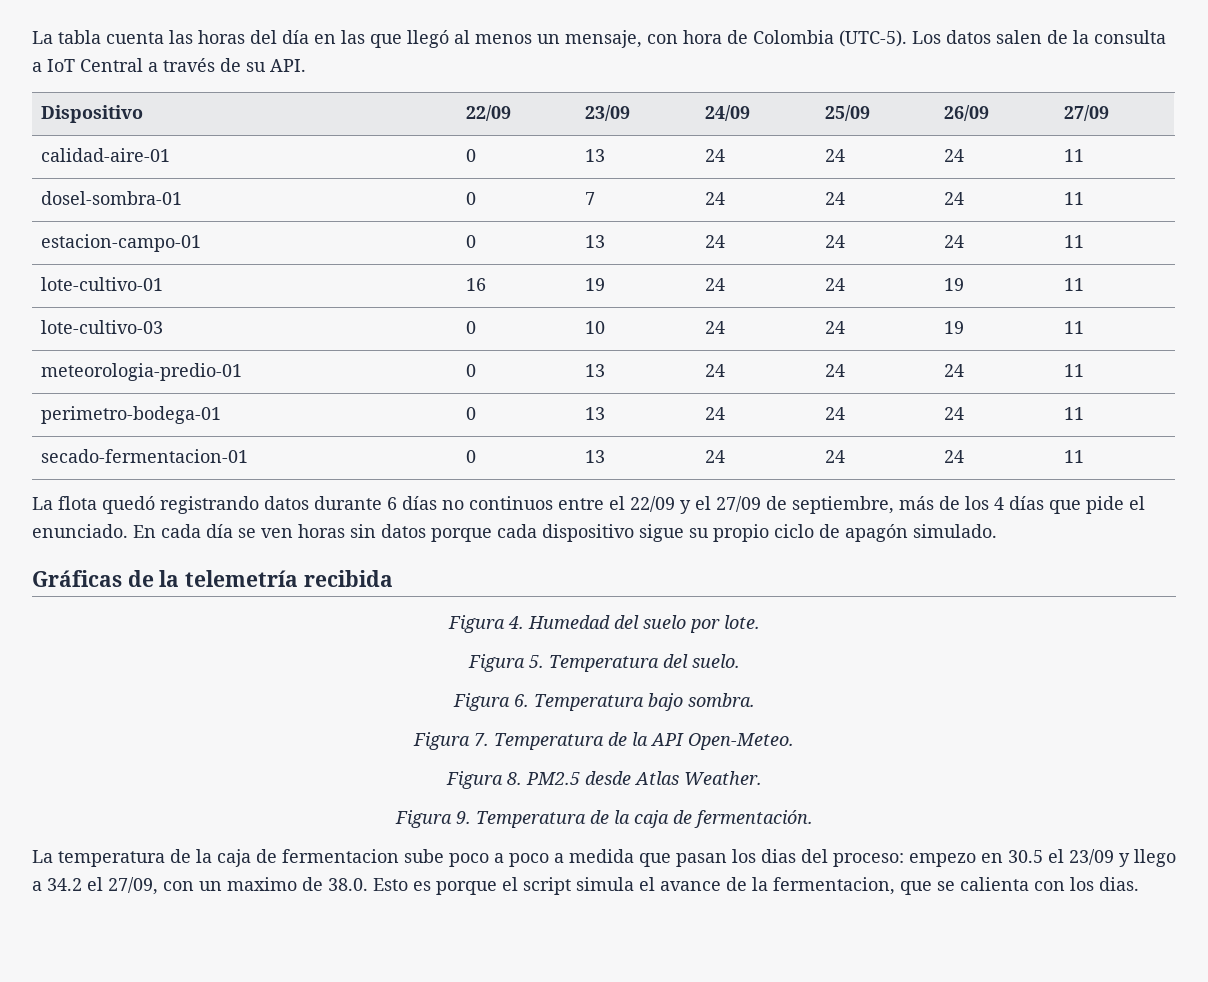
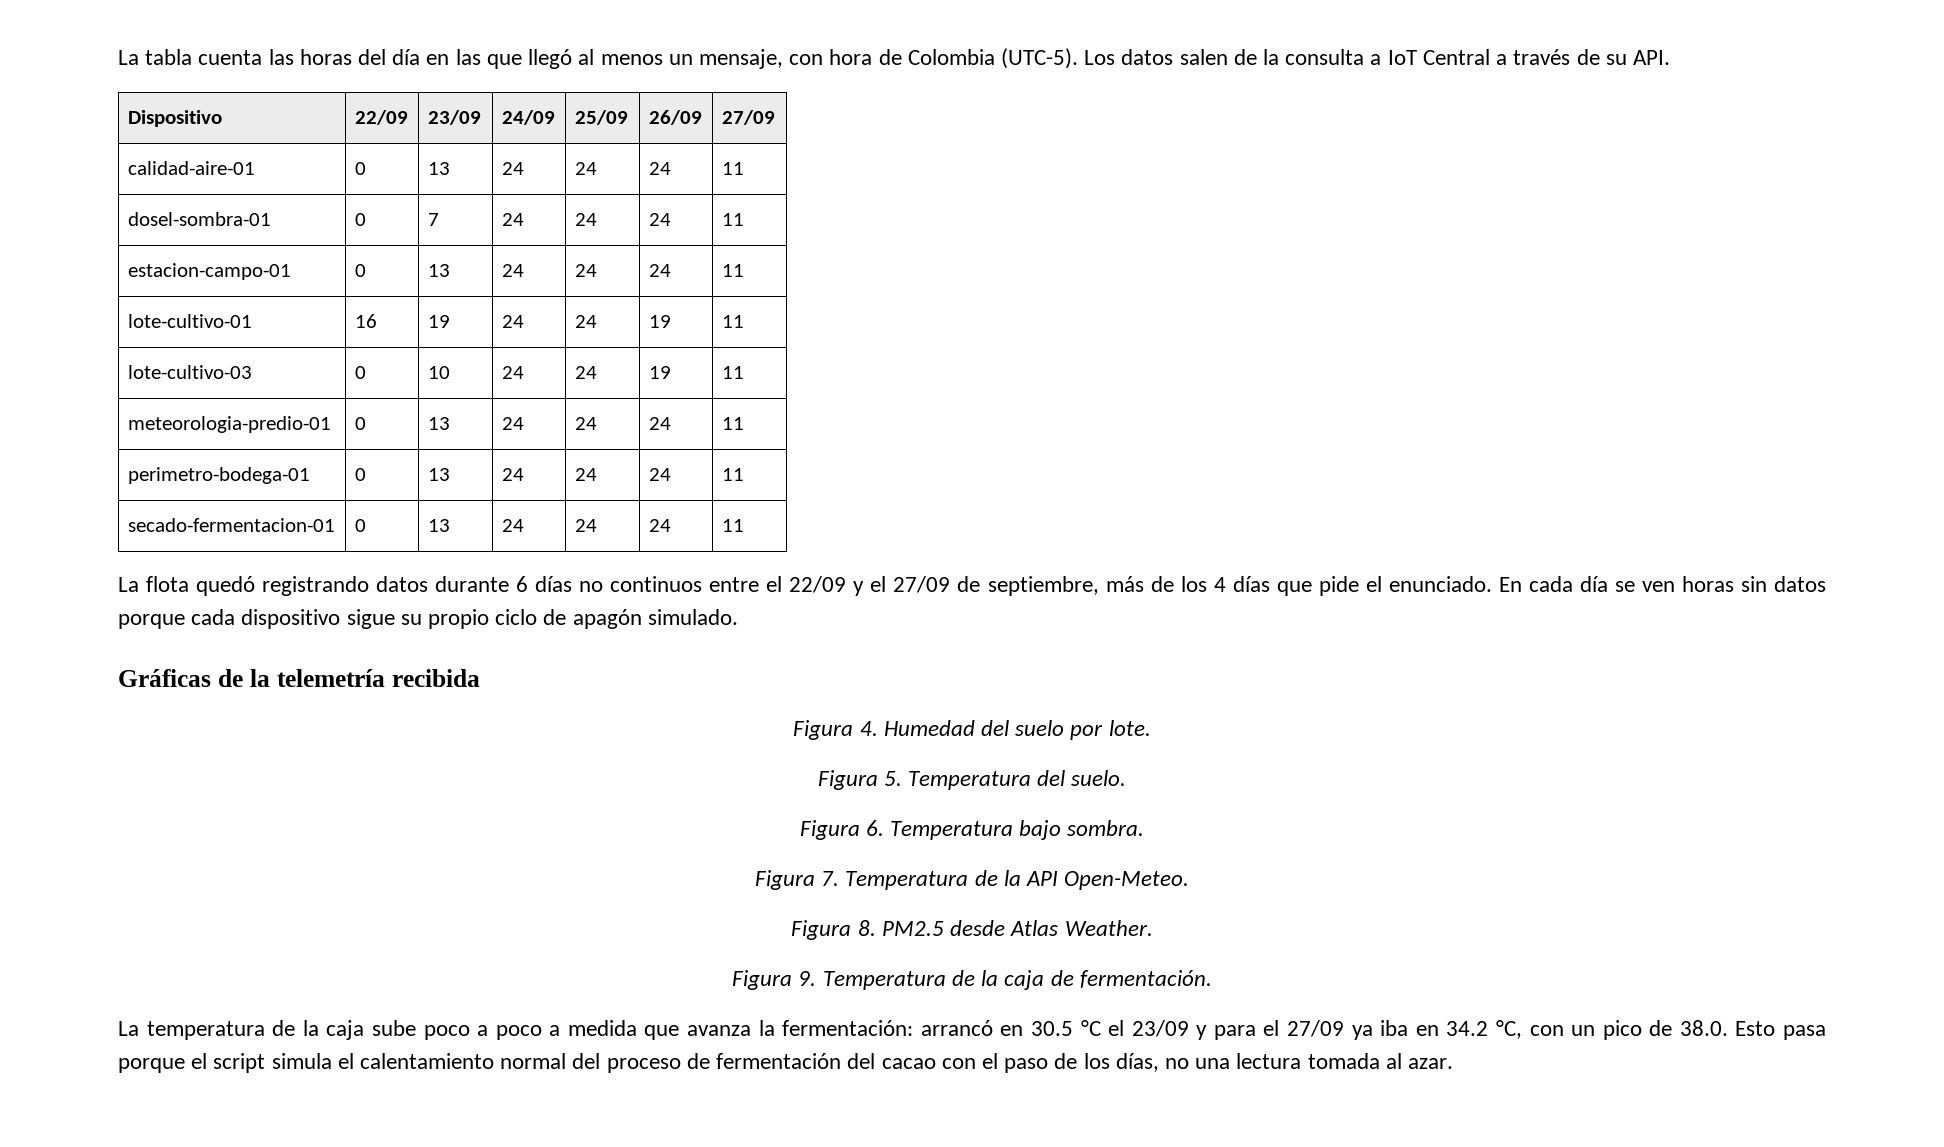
[256,849,399,863] de fermentacion -> (365, 1030) none
[676,849,976,867] pasan los dias del proceso: empezo -> [687,1020,993,1036] avanza la fermentación: arrancó
(1043, 856) none -> [1080,1020,1101,1036] °C
[1134,849,1176,867] [32,877,158,895] llego a 34.2 el 27/09, -> [1213,1020,1522,1040] para el 27/09 ya iba en 34.2 °C,
[227,877,297,891] maximo -> [1602,1020,1642,1040] pico
[413,881,431,891] es -> [1782,1025,1826,1040] pasa
[660,877,1139,895] avance de la fermentacion, que se calienta con los dias. -> [360,1053,1454,1073] calentamiento normal del proceso de fermentación del cacao con el paso de los días, no una lectura tomada al azar.

